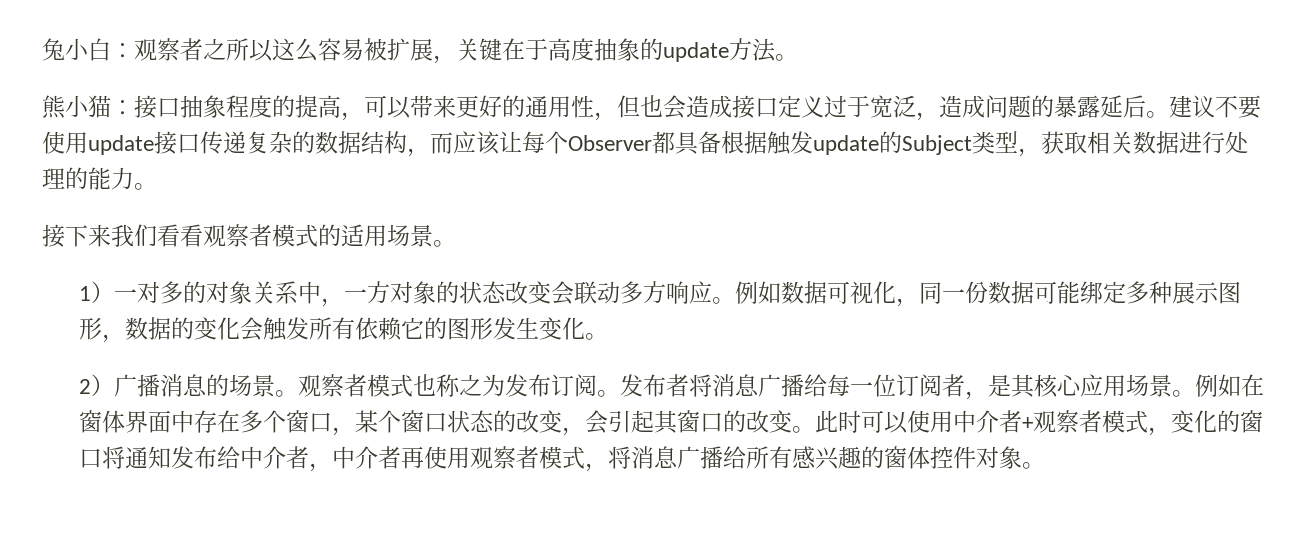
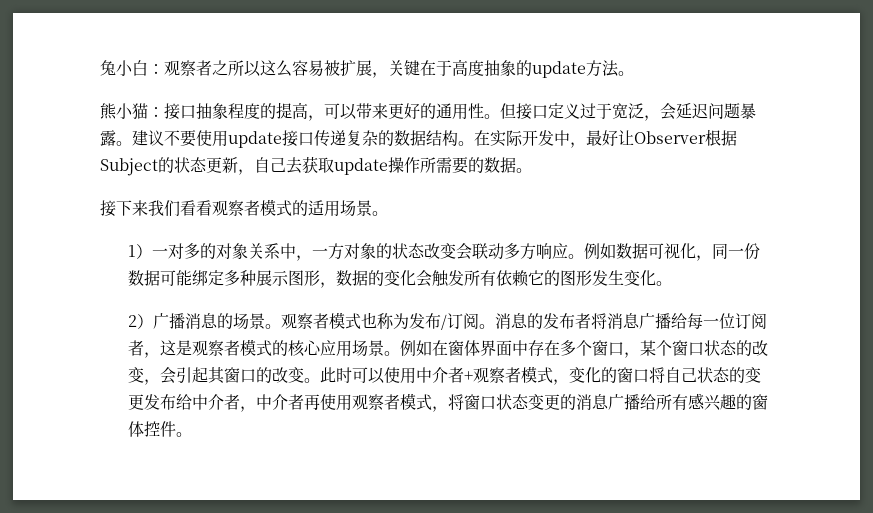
[594,95,732,121] ，但也会造成 -> [484,103,516,119] 。但
[939,95,1146,118] 造成问题的暴露延后 -> [660,103,756,120] [100,130,116,146] 会延迟问题暴露
[407,131,1248,157] [42,167,134,190] ，而应该让每个Observer都具备根据触发update的Subject类型，获取相关数据进行处理的能力 -> [458,129,737,148] [100,156,516,176] 。在实际开发中，最好让Observer根据Subject的状态更新，自己去获取update操作所需要的数据
[458,374,620,397] 之为发布订阅。 -> [393,313,544,330] 为发布/订阅。消息的
[987,374,1035,398] 是其 -> [160,339,289,357] 这是观察者模式的
[124,446,171,469] 通知 -> [665,367,762,383] [128,394,145,410] 自己状态的变更
(631, 457) none -> [464,394,577,410] 窗口状态变更的
[975,446,1022,469] 对象 -> (177, 429) none

